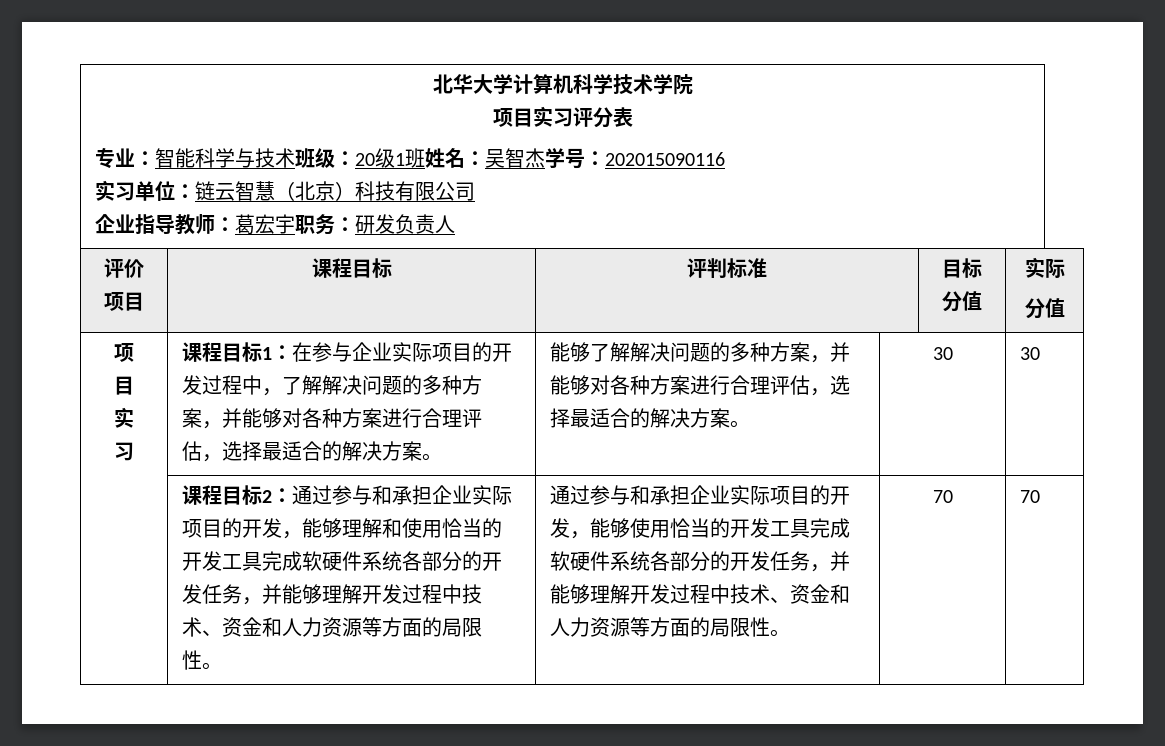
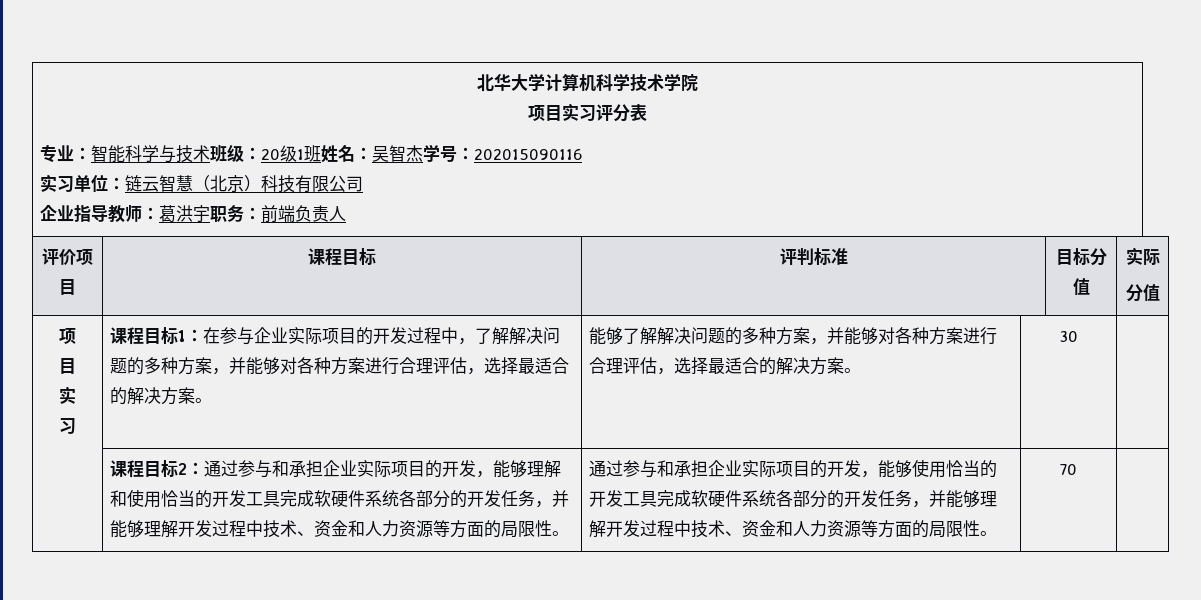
[254,214,275,234] 宏 -> [176,205,194,222] 洪
[354,214,395,234] 研发 -> [261,205,296,223] 前端
[1019,347,1040,360] 30 -> (1078, 336) none
[1019,490,1040,503] 70 -> (1077, 469) none

